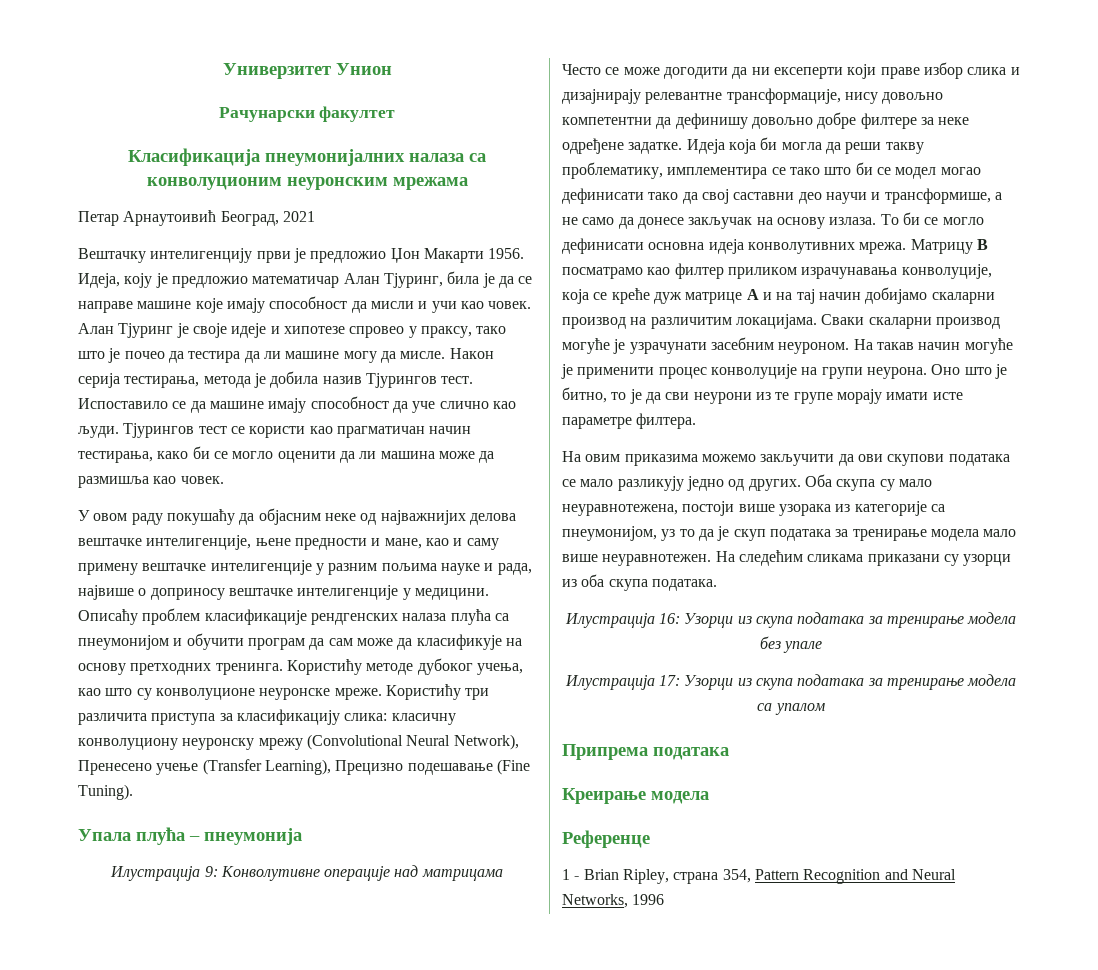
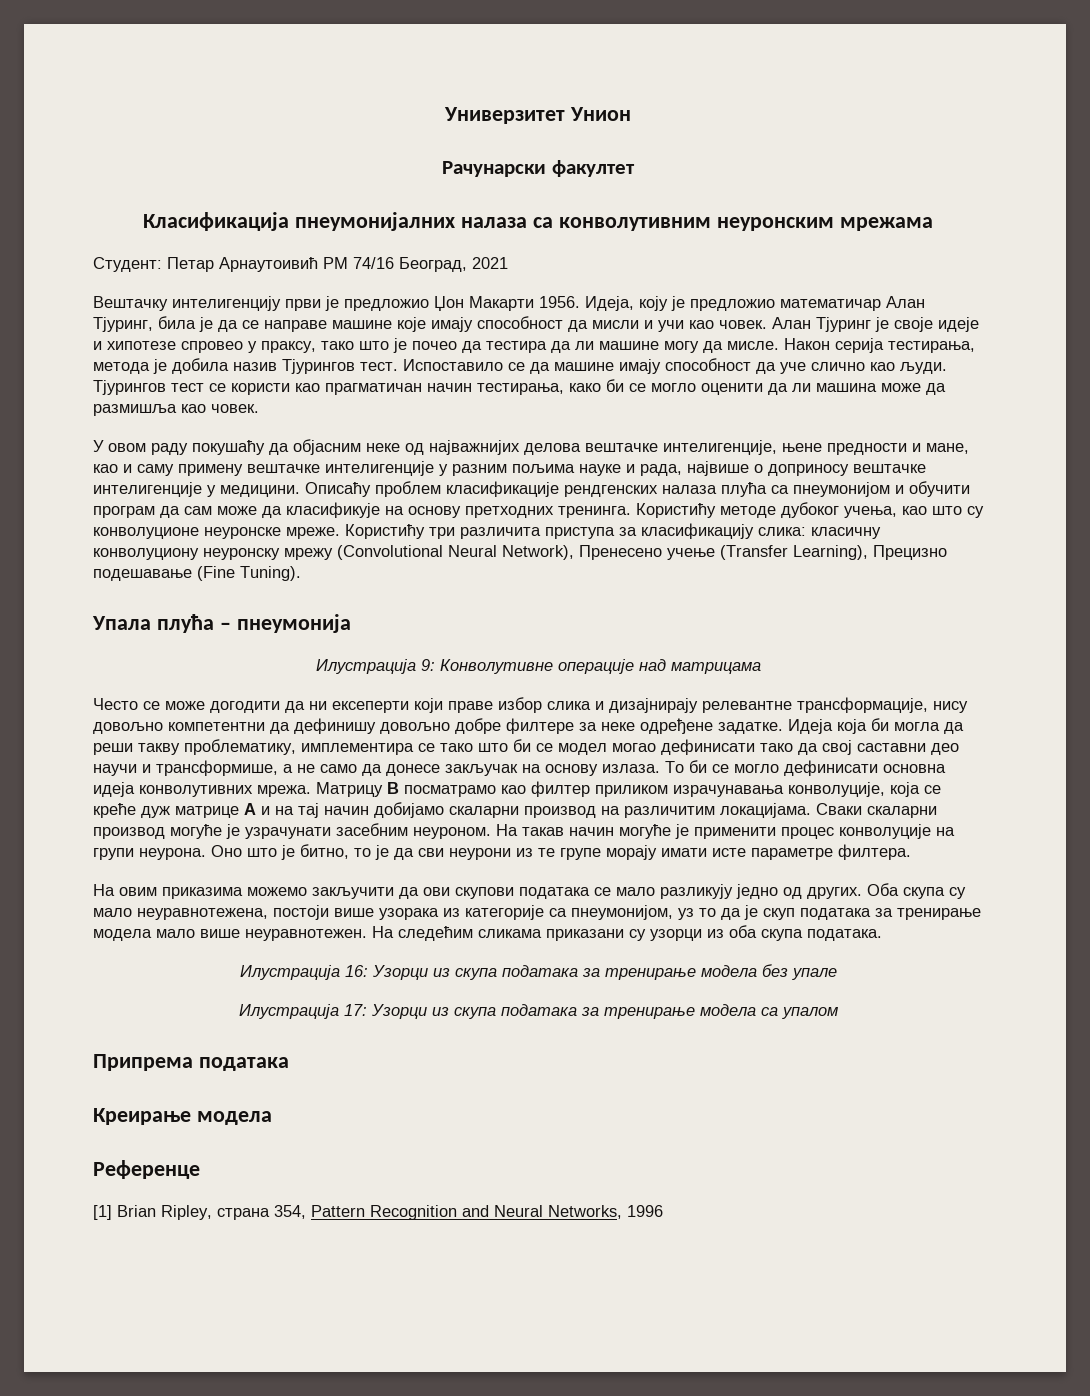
[146,177,282,190] конволуционим -> [558,217,711,231] конволутивним
(468, 183) none -> [93,257,162,272] Студент:
(217, 218) none -> [323,257,394,269] РМ 74/16
[562,869,580,880] 1 - -> [93,1205,112,1220] [1]

